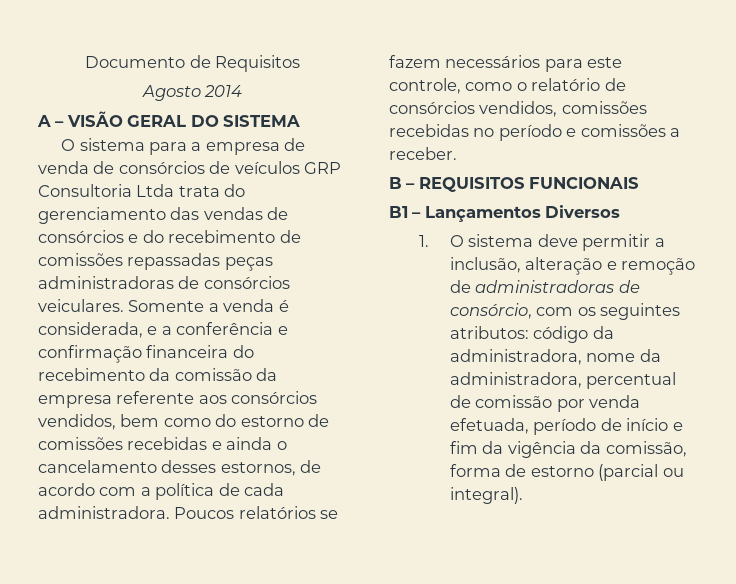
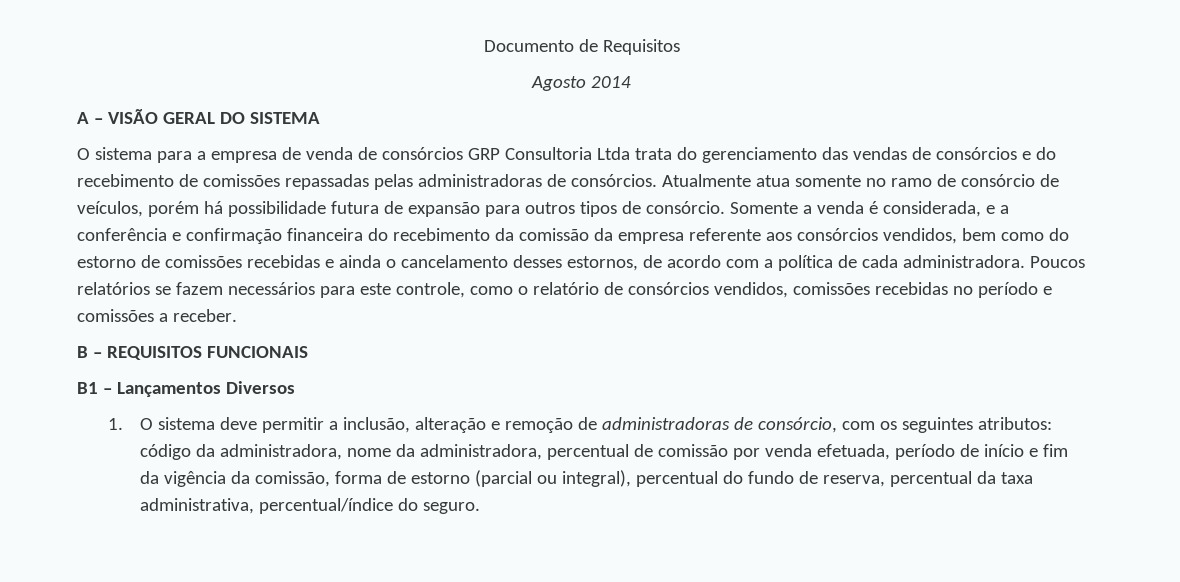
[209,161,300,174] de veículos -> (463, 153) none
[224,257,273,271] [38,276,290,289] [38,299,124,312] peças administradoras de consórcios veiculares. -> [373,174,1059,190] [77,201,725,217] pelas administradoras de consórcios. Atualmente atua somente no ramo de consórcio de veículos, porém há possibilidade futura de expansão para outros tipos de consórcio.
[449,487,523,504] integral). -> [561,470,1033,487] [139,498,480,514] integral), percentual do fundo de reserva, percentual da taxa administrativa, percentual/índice do seguro.

